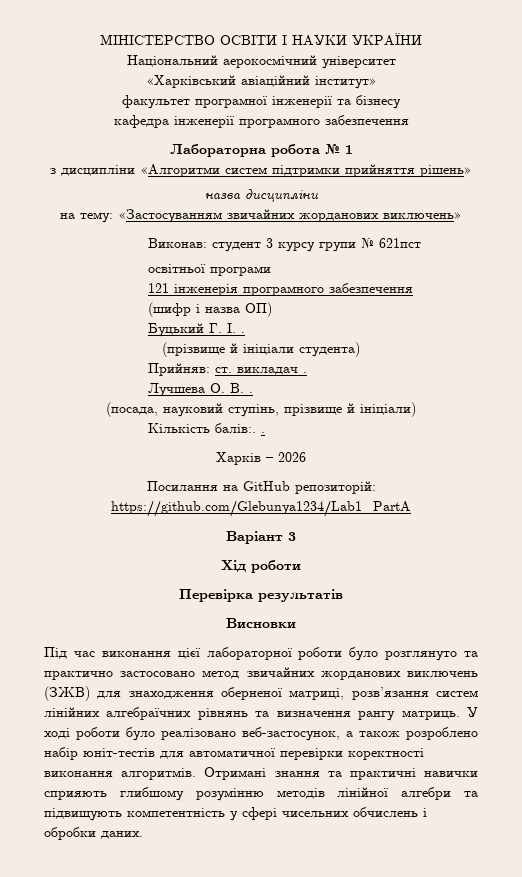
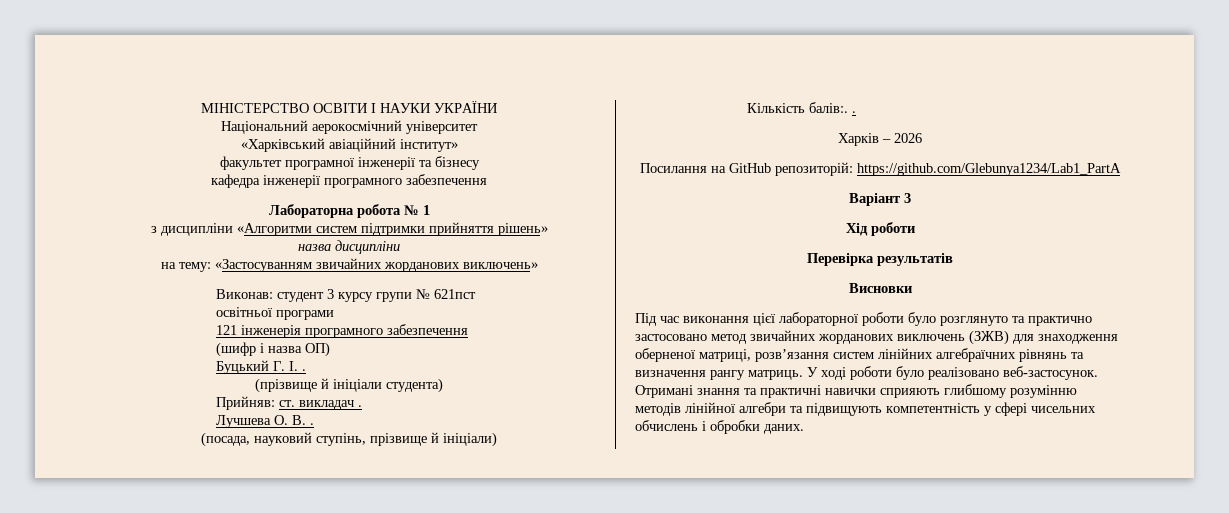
[242,727,478,741] [44,747,424,760] [44,768,197,780] веб-застосунок, а також розроблено набір юніт-тестів для автоматичної перевірки коректності виконання алгоритмів. -> [1003,366,1098,380] веб-застосунок.

